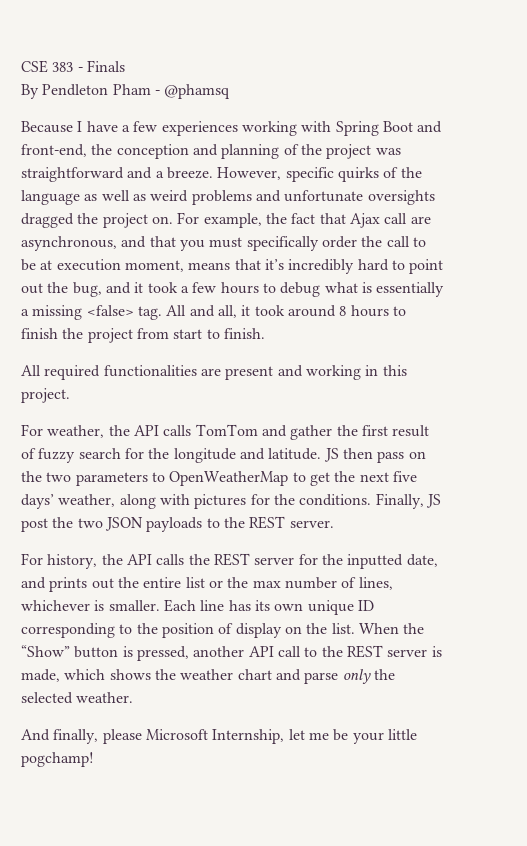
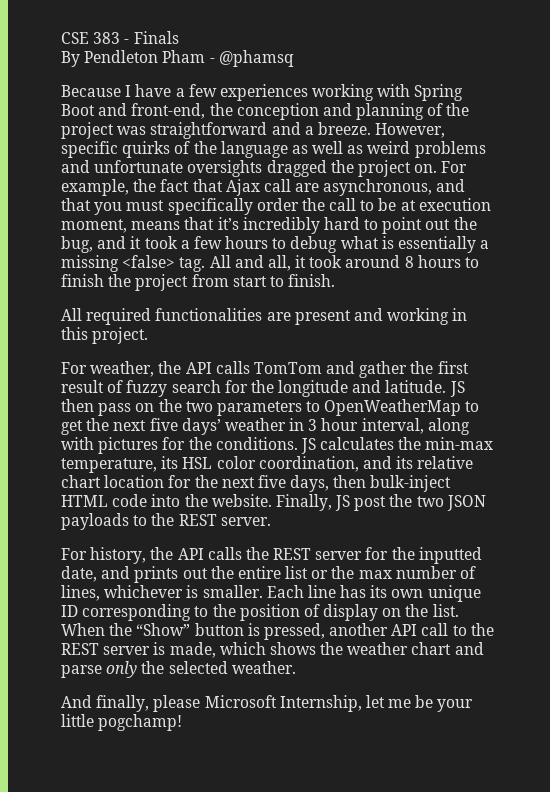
[58,494,116,507] weather, -> [224,418,424,434] weather in 3 hour interval,
(372, 500) none -> [300,437,494,454] [61,456,474,473] [61,475,452,492] [61,494,272,507] JS calculates the min-max temperature, its HSL color coordination, and its relative chart location for the next five days, then bulk-inject HTML code into the website.

